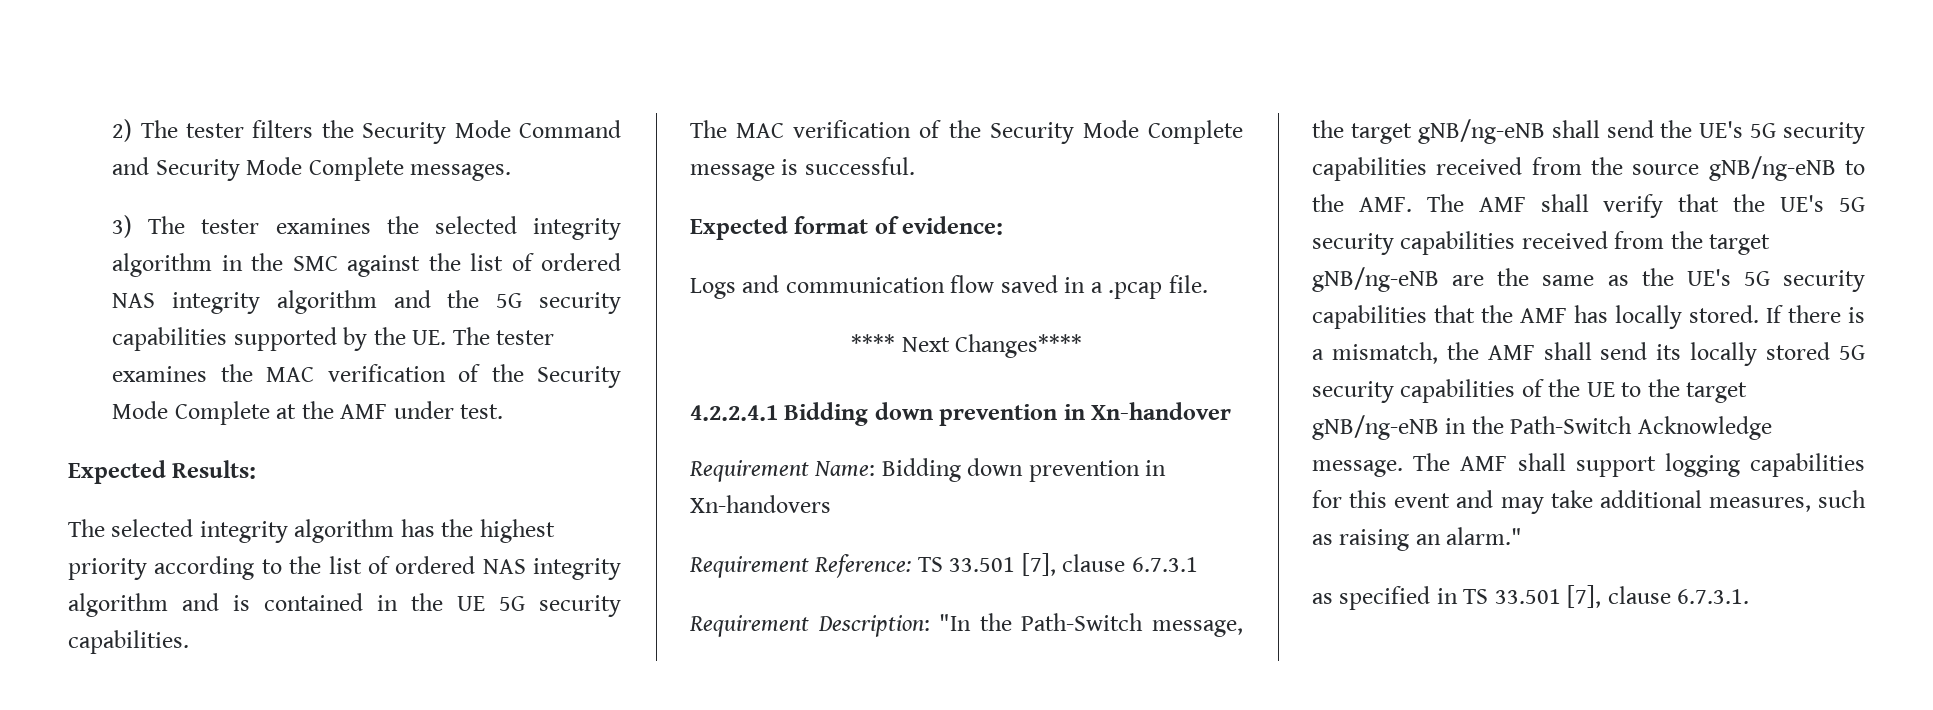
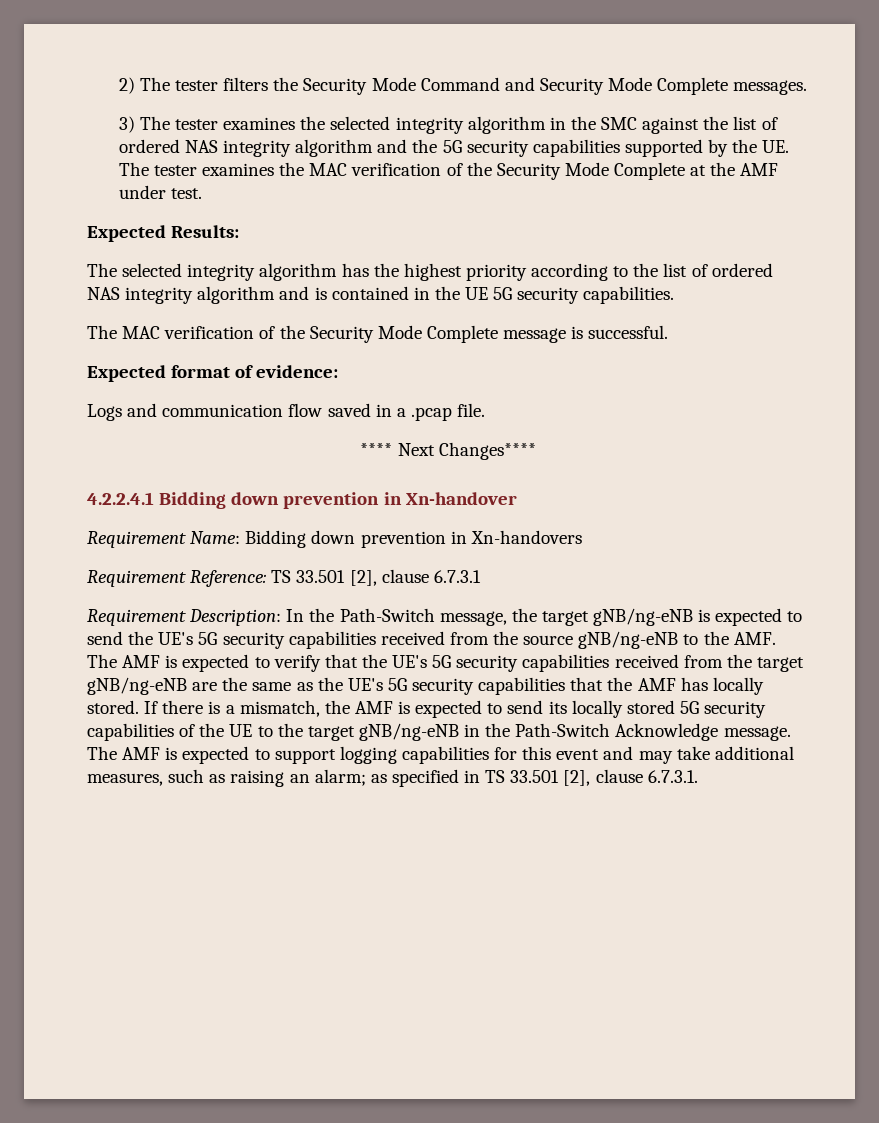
[1021,553,1056,576] [7], -> [349,570,377,586] [2],
[939,614,972,631] "In -> [286,609,305,622] In
[1551,120,1600,138] shall -> [698,608,803,626] is expected to
[1540,194,1589,212] shall -> [165,654,270,672] is expected to
[1543,342,1592,360] shall -> [398,700,503,718] is expected to
[1517,453,1566,471] shall -> [165,746,270,764] is expected to
[1446,527,1523,545] alarm." // -> [314,769,366,786] alarm;
[1567,585,1602,608] [7], -> [563,770,591,786] [2],

